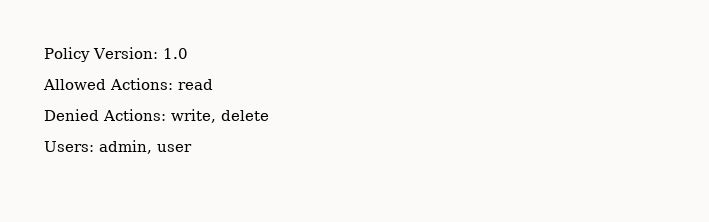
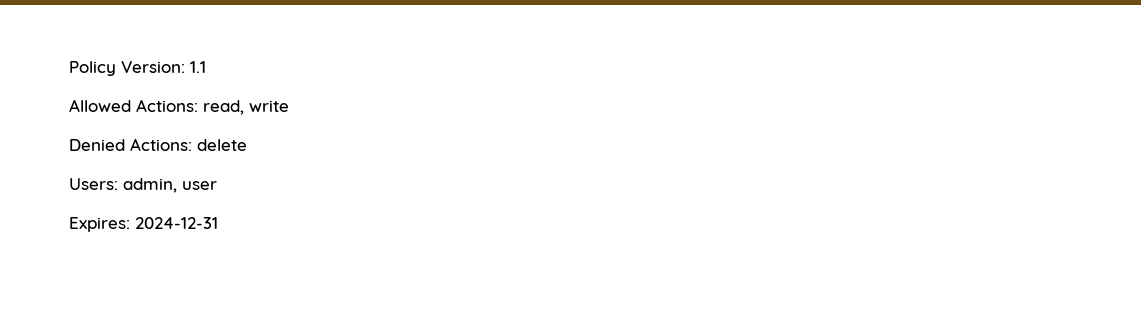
[162,48,188,59] 1.0 -> [190,61,206,73] 1.1
[178,79,213,90] read -> [203,100,289,115] read, write
[171,109,216,123] write, -> (192, 144) none
(192, 148) none -> [69,217,218,232] // Expires: 2024-12-31

